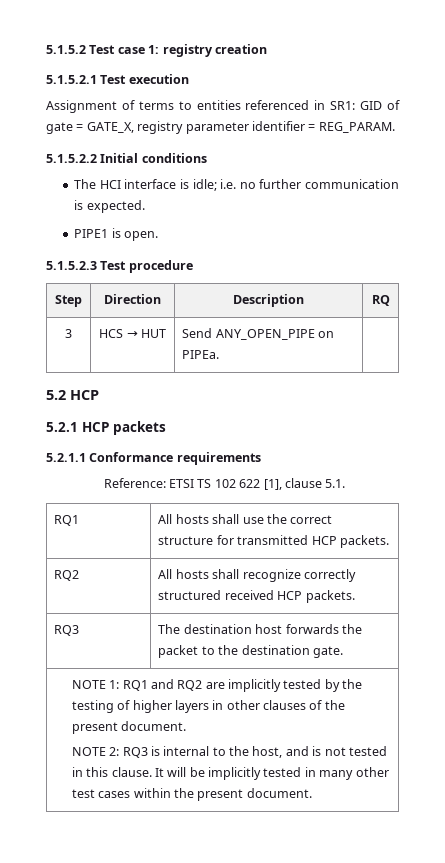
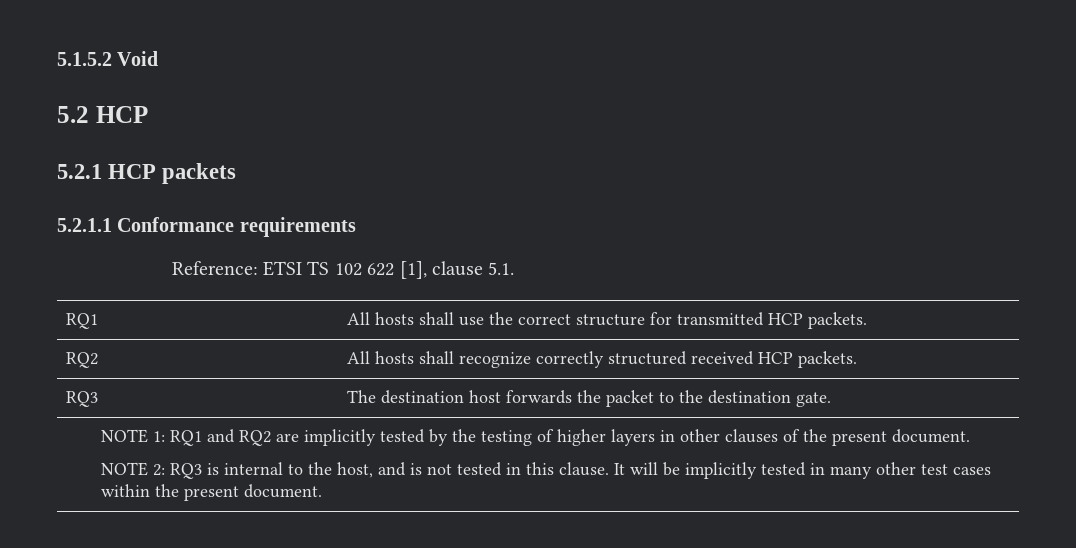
[89,44,267,57] [46,74,189,84] [46,100,401,113] [46,121,395,134] [46,153,207,163] [74,179,399,191] [74,200,145,213] [74,228,158,241] [46,260,193,273] [55,295,82,307] [104,294,161,304] [233,294,304,307] [371,295,390,306] [65,329,72,338] [99,329,166,338] [182,328,335,340] [182,350,220,359] Test case 1: registry creation // 5.1.5.2.1 Test execution // Assignment of terms to entities referenced in SR1: GID of gate = GATE_X, registry parameter identifier = REG_PARAM. // 5.1.5.2.2 Initial conditions // The HCI interface is idle; i.e. no further communication is expected. // PIPE1 is open. // 5.1.5.2.3 Test procedure // Step | Direction | Description | RQ // 3 | HCS → HUT | Send ANY_OPEN_PIPE on PIPEa. | -> [117,51,159,66] Void

